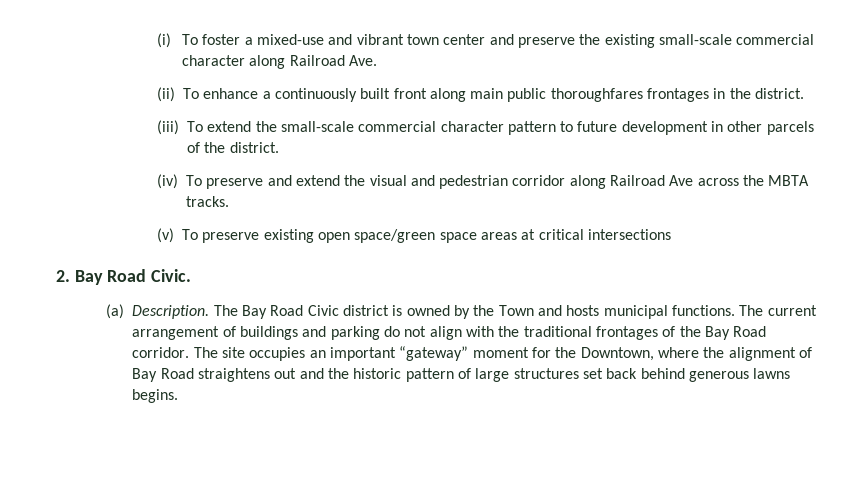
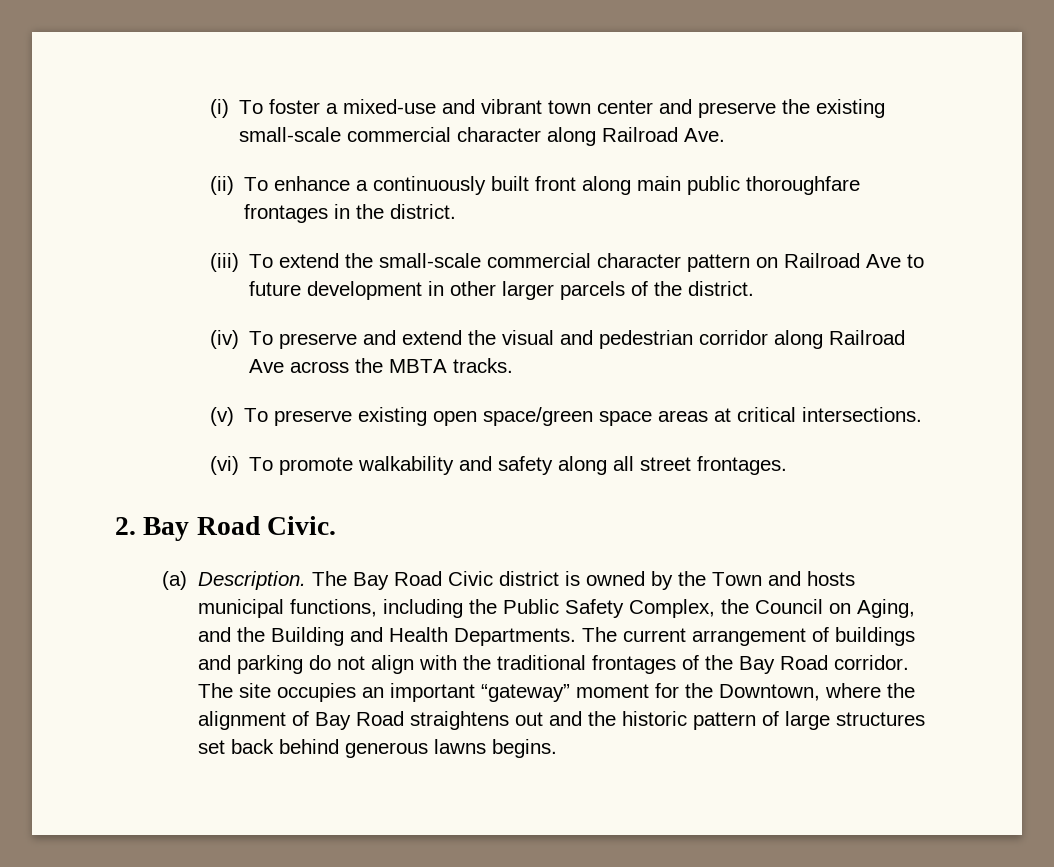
[550,88,643,102] thoroughfares -> [745,176,860,195] thoroughfare
(556, 128) none -> [755,253,901,268] on Railroad Ave
(763, 126) none -> [501,281,554,300] larger
[588,229,672,240] intersections -> [801,407,922,422] [209,456,787,475] intersections. // (vi) To promote walkability and safety along all street frontages.
[671,305,735,316] functions. -> [289,599,915,618] [197,627,576,646] functions, including the Public Safety Complex, the Council on Aging, and the Building and Health Departments.

